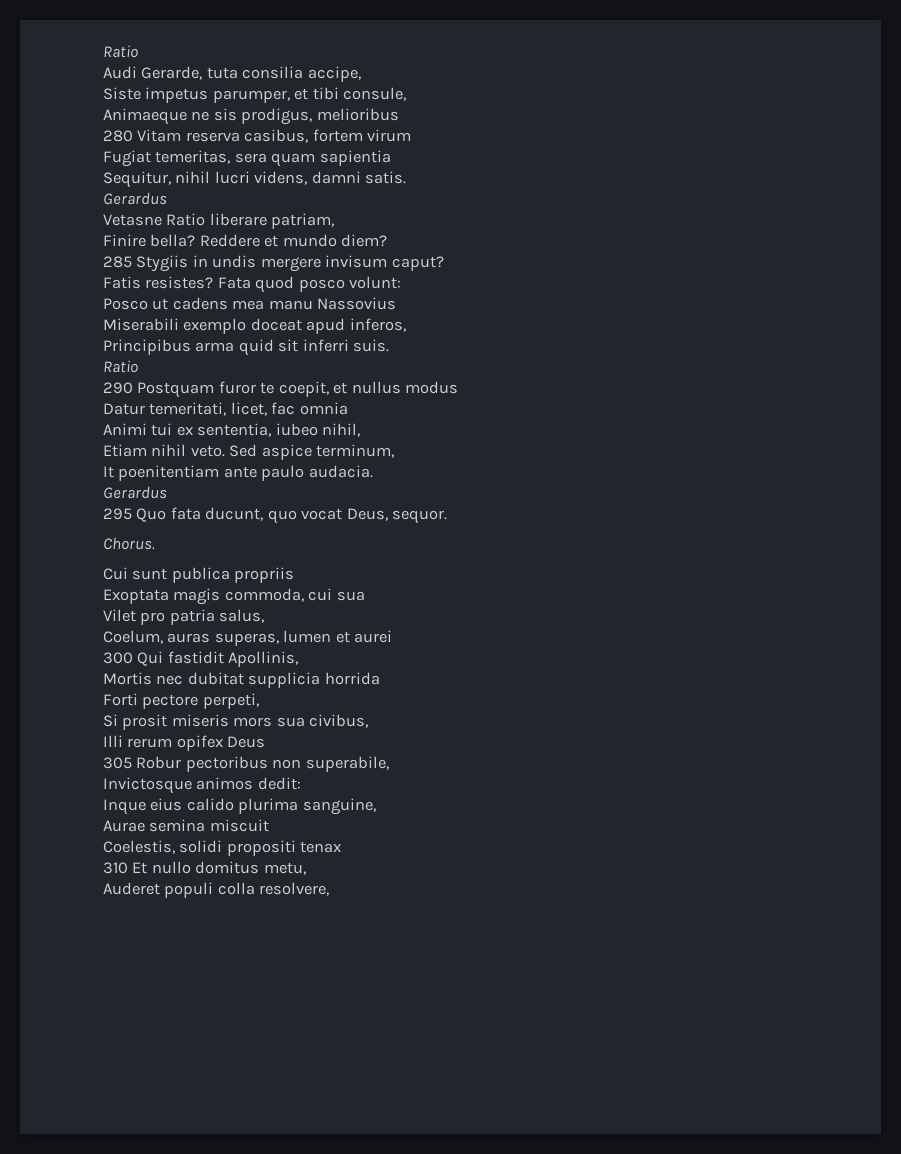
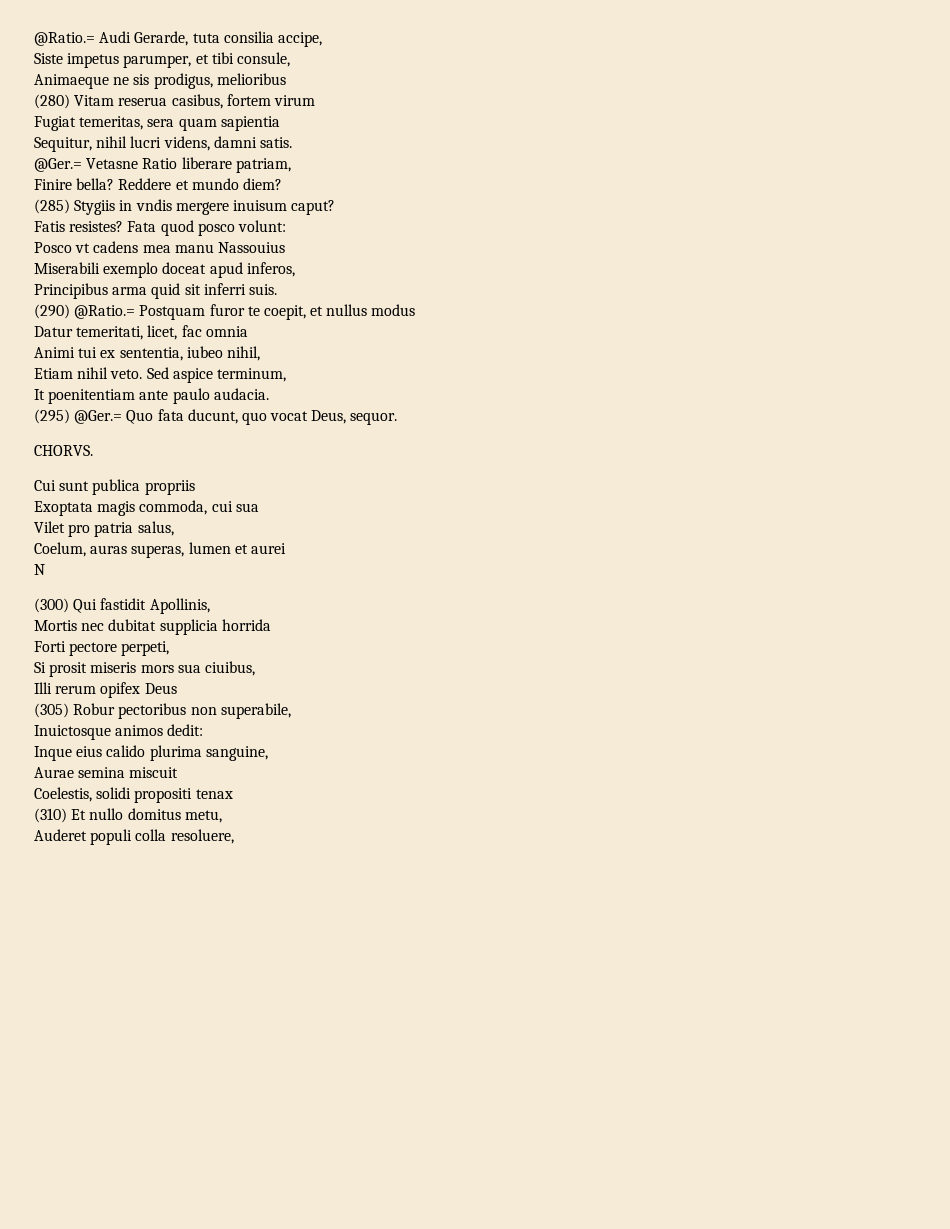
[103,45,138,58] Ratio // -> [34,32,95,46] @Ratio.=
[103,129,240,142] 280 Vitam reserva -> [34,94,168,109] (280) Vitam reserua
[103,192,167,205] Gerardus // -> [34,158,82,172] @Ger.=
[103,256,132,268] 285 -> [34,199,70,214] (285)
[212,255,388,272] undis mergere invisum -> [135,199,287,215] vndis mergere inuisum
[152,298,169,310] ut -> [75,243,91,253] vt
[317,297,397,310] Nassovius -> [217,242,285,253] Nassouius
[103,360,138,373] [103,382,133,394] Ratio // 290 -> [34,304,136,319] (290) @Ratio.=
[103,486,167,499] [103,508,132,520] Gerardus // 295 -> [34,409,123,424] (295) @Ger.=
[103,537,155,550] Chorus. -> [34,445,93,456] CHORVS.
[103,652,133,664] 300 -> [34,564,45,575] [34,598,69,613] N // (300)
[309,714,369,728] civibus, -> [204,661,255,676] ciuibus,
[103,757,132,769] 305 -> [34,703,69,718] (305)
[103,777,192,794] Invictosque -> [34,725,111,740] Inuictosque
[103,862,128,874] 310 -> [34,808,67,823] (310)
[259,882,330,896] resolvere, -> [170,829,234,844] resoluere,

